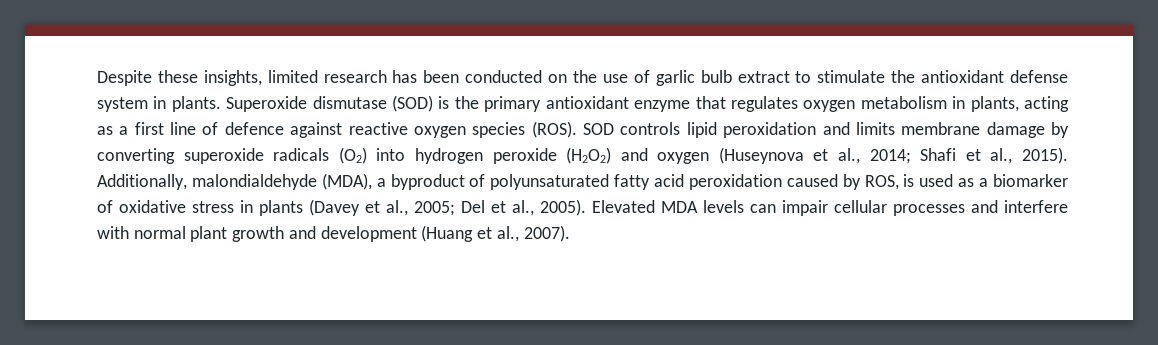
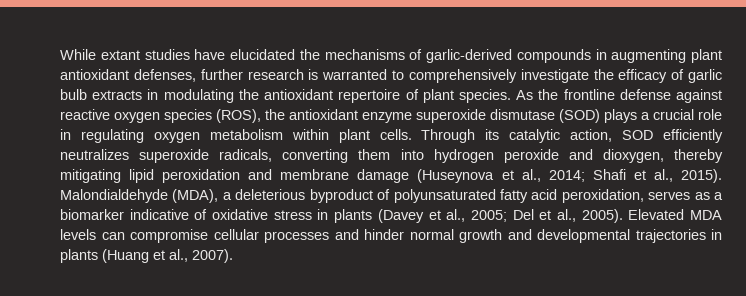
[97,70,1069,86] [97,95,1069,112] [97,121,681,138] Despite these insights, limited research has been conducted on the use of garlic bulb extract to stimulate the antioxidant defense system in plants. Superoxide dismutase (SOD) is the primary antioxidant enzyme that regulates oxygen metabolism in plants, acting as a first line of defence against reactive oxygen species (ROS). SOD controls -> [60,49,722,63] [60,69,723,83] [60,89,722,103] [60,109,722,123] [60,129,723,143] [60,149,724,163] [60,169,121,183] While extant studies have elucidated the mechanisms of garlic-derived compounds in augmenting plant antioxidant defenses, further research is warranted to comprehensively investigate the efficacy of garlic bulb extracts in modulating the antioxidant repertoire of plant species. As the frontline defense against reactive oxygen species (ROS), the antioxidant enzyme superoxide dismutase (SOD) plays a crucial role in regulating oxygen metabolism within plant cells. Through its catalytic action, SOD efficiently neutralizes superoxide radicals, converting them into hydrogen peroxide and dioxygen, thereby mitigating
[855,122,895,135] limits -> (273, 174) none
[1050,122,1069,138] [97,147,710,164] by converting superoxide radicals (O2) into hydrogen peroxide (H2O2) and oxygen -> (410, 176) none
[97,174,317,190] Additionally, malondialdehyde -> [60,189,168,203] Malondialdehyde
(386, 182) none -> [235,189,306,200] deleterious
[688,174,954,190] peroxidation caused by ROS, is used -> [561,189,691,203] peroxidation, serves
(1068, 180) none -> [129,209,189,220] indicative
[782,200,828,216] impair -> [130,229,208,243] compromise
[1004,200,1068,213] [97,226,417,242] interfere with normal plant growth and development -> [364,229,722,243] [60,249,98,263] hinder normal growth and developmental trajectories in plants

